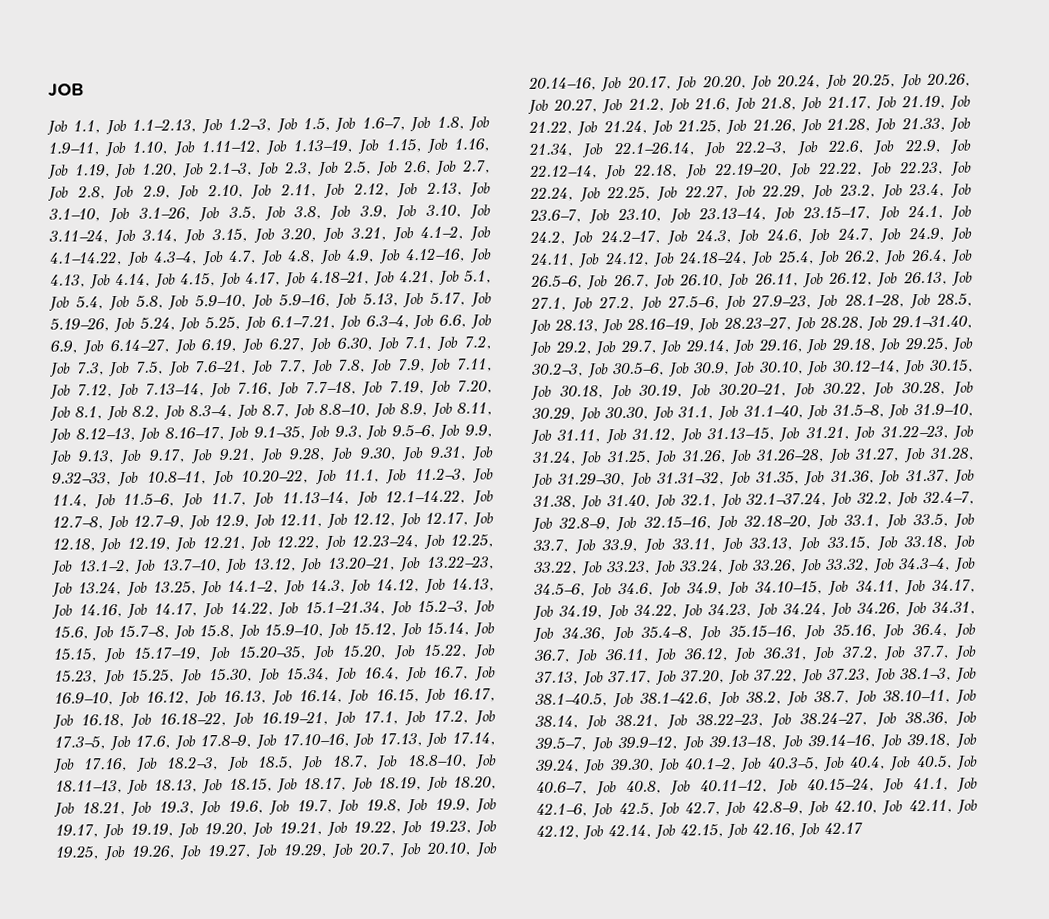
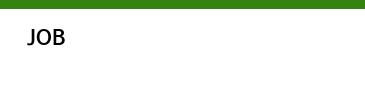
[47,116,491,135] [48,138,490,157] [48,159,491,179] [48,181,491,201] [49,204,492,223] [49,225,492,245] [49,247,493,266] [50,269,492,289] [49,292,492,311] [50,314,492,333] [50,335,492,355] [50,358,493,377] [50,379,493,399] [50,402,493,421] [50,424,494,443] [50,446,495,465] [52,467,494,487] [52,489,495,509] [52,511,495,531] [52,533,494,553] [51,555,495,575] [52,578,495,597] [52,599,495,619] [53,622,496,641] [53,643,496,663] [54,666,497,685] [54,688,496,707] [53,709,496,729] [54,732,497,751] [53,754,497,773] [55,775,497,794] [54,798,497,817] [55,819,497,839] [55,841,497,861] [528,72,971,92] [528,94,971,114] [528,116,971,136] [528,138,971,158] [529,160,972,180] [529,182,972,202] [529,204,972,224] [529,226,972,246] [529,248,973,268] [530,270,973,290] [530,292,973,312] [530,314,973,334] [530,336,973,356] [532,359,974,378] [531,380,974,400] [532,403,974,422] [531,424,974,444] [532,446,975,466] [532,469,975,488] [533,490,975,510] [532,513,975,532] [533,535,976,554] [534,557,976,576] [534,579,976,598] [533,601,976,620] [533,623,976,642] [534,645,977,664] [535,667,977,686] [535,689,977,708] [535,711,977,730] [535,733,977,752] [535,755,978,774] [536,777,978,796] [536,798,978,818] [536,821,863,840] // Job 1.1, Job 1.1–2.13, Job 1.2–3, Job 1.5, Job 1.6–7, Job 1.8, Job 1.9–11, Job 1.10, Job 1.11–12, Job 1.13–19, Job 1.15, Job 1.16, Job 1.19, Job 1.20, Job 2.1–3, Job 2.3, Job 2.5, Job 2.6, Job 2.7, Job 2.8, Job 2.9, Job 2.10, Job 2.11, Job 2.12, Job 2.13, Job 3.1–10, Job 3.1–26, Job 3.5, Job 3.8, Job 3.9, Job 3.10, Job 3.11–24, Job 3.14, Job 3.15, Job 3.20, Job 3.21, Job 4.1–2, Job 4.1–14.22, Job 4.3–4, Job 4.7, Job 4.8, Job 4.9, Job 4.12–16, Job 4.13, Job 4.14, Job 4.15, Job 4.17, Job 4.18–21, Job 4.21, Job 5.1, Job 5.4, Job 5.8, Job 5.9–10, Job 5.9–16, Job 5.13, Job 5.17, Job 5.19–26, Job 5.24, Job 5.25, Job 6.1–7.21, Job 6.3–4, Job 6.6, Job 6.9, Job 6.14–27, Job 6.19, Job 6.27, Job 6.30, Job 7.1, Job 7.2, Job 7.3, Job 7.5, Job 7.6–21, Job 7.7, Job 7.8, Job 7.9, Job 7.11, Job 7.12, Job 7.13–14, Job 7.16, Job 7.7–18, Job 7.19, Job 7.20, Job 8.1, Job 8.2, Job 8.3–4, Job 8.7, Job 8.8–10, Job 8.9, Job 8.11, Job 8.12–13, Job 8.16–17, Job 9.1–35, Job 9.3, Job 9.5–6, Job 9.9, Job 9.13, Job 9.17, Job 9.21, Job 9.28, Job 9.30, Job 9.31, Job 9.32–33, Job 10.8–11, Job 10.20–22, Job 11.1, Job 11.2–3, Job 11.4, Job 11.5–6, Job 11.7, Job 11.13–14, Job 12.1–14.22, Job 12.7–8, Job 12.7–9, Job 12.9, Job 12.11, Job 12.12, Job 12.17, Job 12.18, Job 12.19, Job 12.21, Job 12.22, Job 12.23–24, Job 12.25, Job 13.1–2, Job 13.7–10, Job 13.12, Job 13.20–21, Job 13.22–23, Job 13.24, Job 13.25, Job 14.1–2, Job 14.3, Job 14.12, Job 14.13, Job 14.16, Job 14.17, Job 14.22, Job 15.1–21.34, Job 15.2–3, Job 15.6, Job 15.7–8, Job 15.8, Job 15.9–10, Job 15.12, Job 15.14, Job 15.15, Job 15.17–19, Job 15.20–35, Job 15.20, Job 15.22, Job 15.23, Job 15.25, Job 15.30, Job 15.34, Job 16.4, Job 16.7, Job 16.9–10, Job 16.12, Job 16.13, Job 16.14, Job 16.15, Job 16.17, Job 16.18, Job 16.18–22, Job 16.19–21, Job 17.1, Job 17.2, Job 17.3–5, Job 17.6, Job 17.8–9, Job 17.10–16, Job 17.13, Job 17.14, Job 17.16, Job 18.2–3, Job 18.5, Job 18.7, Job 18.8–10, Job 18.11–13, Job 18.13, Job 18.15, Job 18.17, Job 18.19, Job 18.20, Job 18.21, Job 19.3, Job 19.6, Job 19.7, Job 19.8, Job 19.9, Job 19.17, Job 19.19, Job 19.20, Job 19.21, Job 19.22, Job 19.23, Job 19.25, Job 19.26, Job 19.27, Job 19.29, Job 20.7, Job 20.10, Job 20.14–16, Job 20.17, Job 20.20, Job 20.24, Job 20.25, Job 20.26, Job 20.27, Job 21.2, Job 21.6, Job 21.8, Job 21.17, Job 21.19, Job 21.22, Job 21.24, Job 21.25, Job 21.26, Job 21.28, Job 21.33, Job 21.34, Job 22.1–26.14, Job 22.2–3, Job 22.6, Job 22.9, Job 22.12–14, Job 22.18, Job 22.19–20, Job 22.22, Job 22.23, Job 22.24, Job 22.25, Job 22.27, Job 22.29, Job 23.2, Job 23.4, Job 23.6–7, Job 23.10, Job 23.13–14, Job 23.15–17, Job 24.1, Job 24.2, Job 24.2–17, Job 24.3, Job 24.6, Job 24.7, Job 24.9, Job 24.11, Job 24.12, Job 24.18–24, Job 25.4, Job 26.2, Job 26.4, Job 26.5–6, Job 26.7, Job 26.10, Job 26.11, Job 26.12, Job 26.13, Job 27.1, Job 27.2, Job 27.5–6, Job 27.9–23, Job 28.1–28, Job 28.5, Job 28.13, Job 28.16–19, Job 28.23–27, Job 28.28, Job 29.1–31.40, Job 29.2, Job 29.7, Job 29.14, Job 29.16, Job 29.18, Job 29.25, Job 30.2–3, Job 30.5–6, Job 30.9, Job 30.10, Job 30.12–14, Job 30.15, Job 30.18, Job 30.19, Job 30.20–21, Job 30.22, Job 30.28, Job 30.29, Job 30.30, Job 31.1, Job 31.1–40, Job 31.5–8, Job 31.9–10, Job 31.11, Job 31.12, Job 31.13–15, Job 31.21, Job 31.22–23, Job 31.24, Job 31.25, Job 31.26, Job 31.26–28, Job 31.27, Job 31.28, Job 31.29–30, Job 31.31–32, Job 31.35, Job 31.36, Job 31.37, Job 31.38, Job 31.40, Job 32.1, Job 32.1–37.24, Job 32.2, Job 32.4–7, Job 32.8–9, Job 32.15–16, Job 32.18–20, Job 33.1, Job 33.5, Job 33.7, Job 33.9, Job 33.11, Job 33.13, Job 33.15, Job 33.18, Job 33.22, Job 33.23, Job 33.24, Job 33.26, Job 33.32, Job 34.3–4, Job 34.5–6, Job 34.6, Job 34.9, Job 34.10–15, Job 34.11, Job 34.17, Job 34.19, Job 34.22, Job 34.23, Job 34.24, Job 34.26, Job 34.31, Job 34.36, Job 35.4–8, Job 35.15–16, Job 35.16, Job 36.4, Job 36.7, Job 36.11, Job 36.12, Job 36.31, Job 37.2, Job 37.7, Job 37.13, Job 37.17, Job 37.20, Job 37.22, Job 37.23, Job 38.1–3, Job 38.1–40.5, Job 38.1–42.6, Job 38.2, Job 38.7, Job 38.10–11, Job 38.14, Job 38.21, Job 38.22–23, Job 38.24–27, Job 38.36, Job 39.5–7, Job 39.9–12, Job 39.13–18, Job 39.14–16, Job 39.18, Job 39.24, Job 39.30, Job 40.1–2, Job 40.3–5, Job 40.4, Job 40.5, Job 40.6–7, Job 40.8, Job 40.11–12, Job 40.15–24, Job 41.1, Job 42.1–6, Job 42.5, Job 42.7, Job 42.8–9, Job 42.10, Job 42.11, Job 42.12, Job 42.14, Job 42.15, Job 42.16, Job 42.17 -> (65, 37) none

